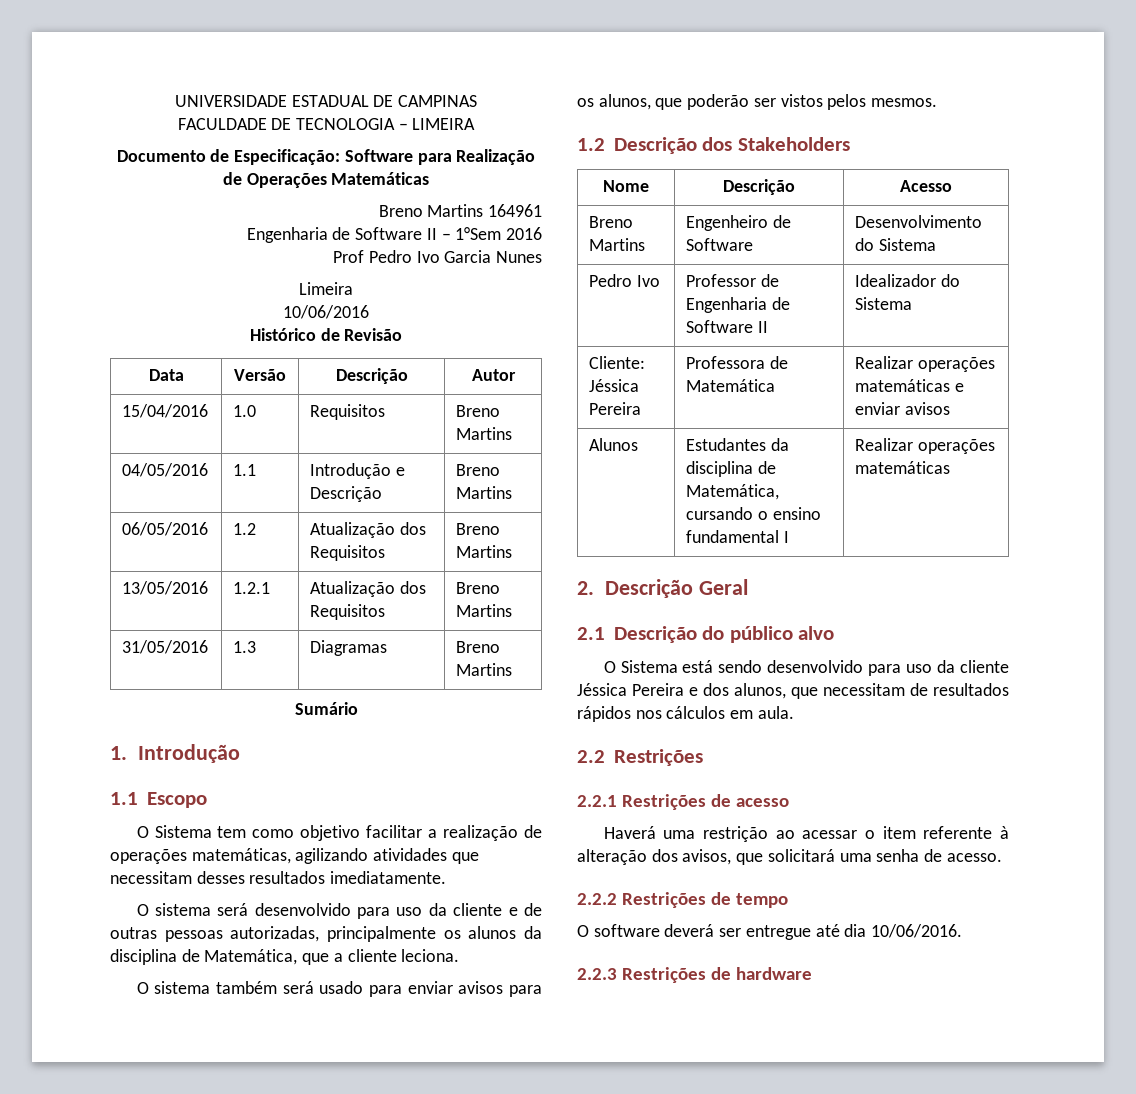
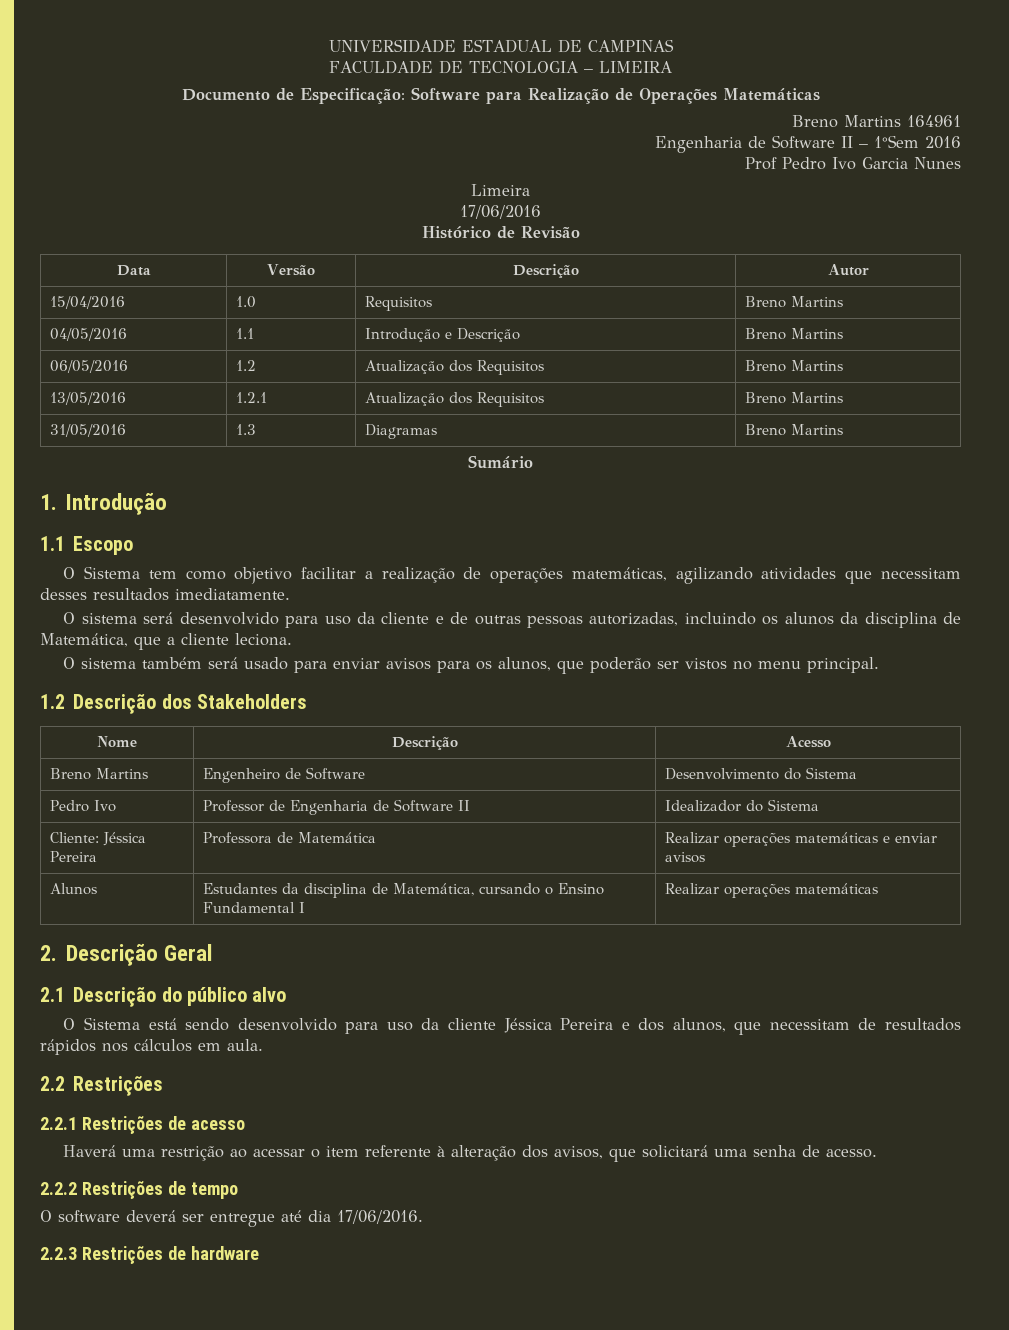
[283,305,369,319] 10/06/2016 -> [460,205,541,219] 17/06/2016
[327,926,436,942] principalmente -> [684,612,756,625] incluindo
[827,94,938,110] pelos mesmos. -> [733,657,880,673] no menu principal.
[772,507,821,520] [686,530,780,543] ensino fundamental -> [557,883,604,895] [202,902,295,913] Ensino Fundamental
[871,924,963,938] 10/06/2016. -> [337,1210,423,1224] 17/06/2016.

